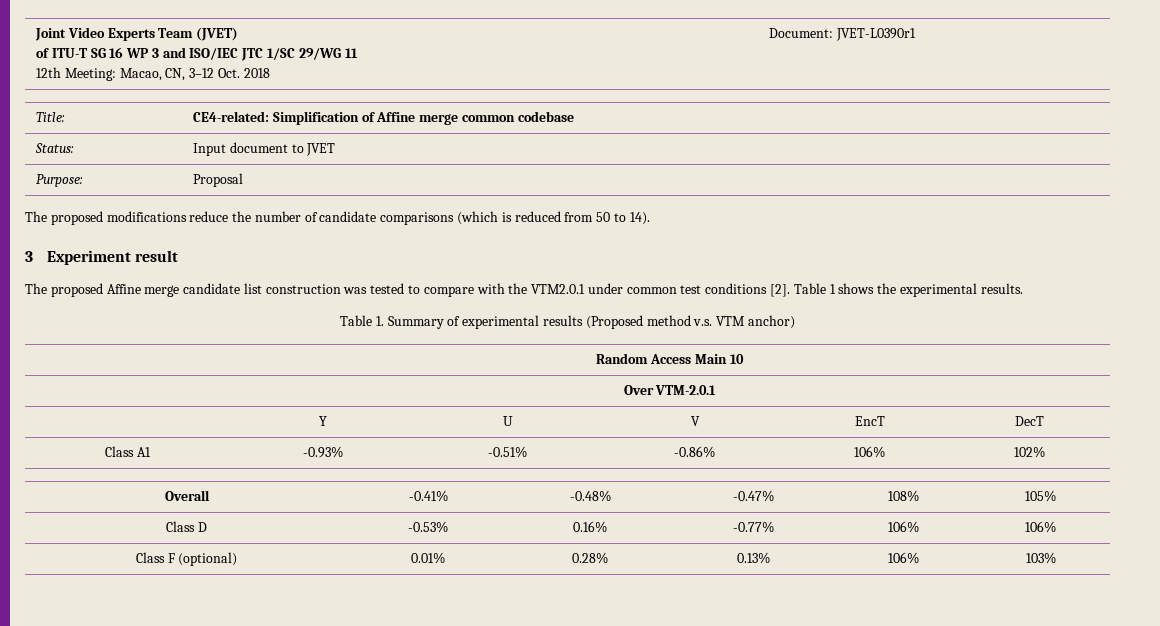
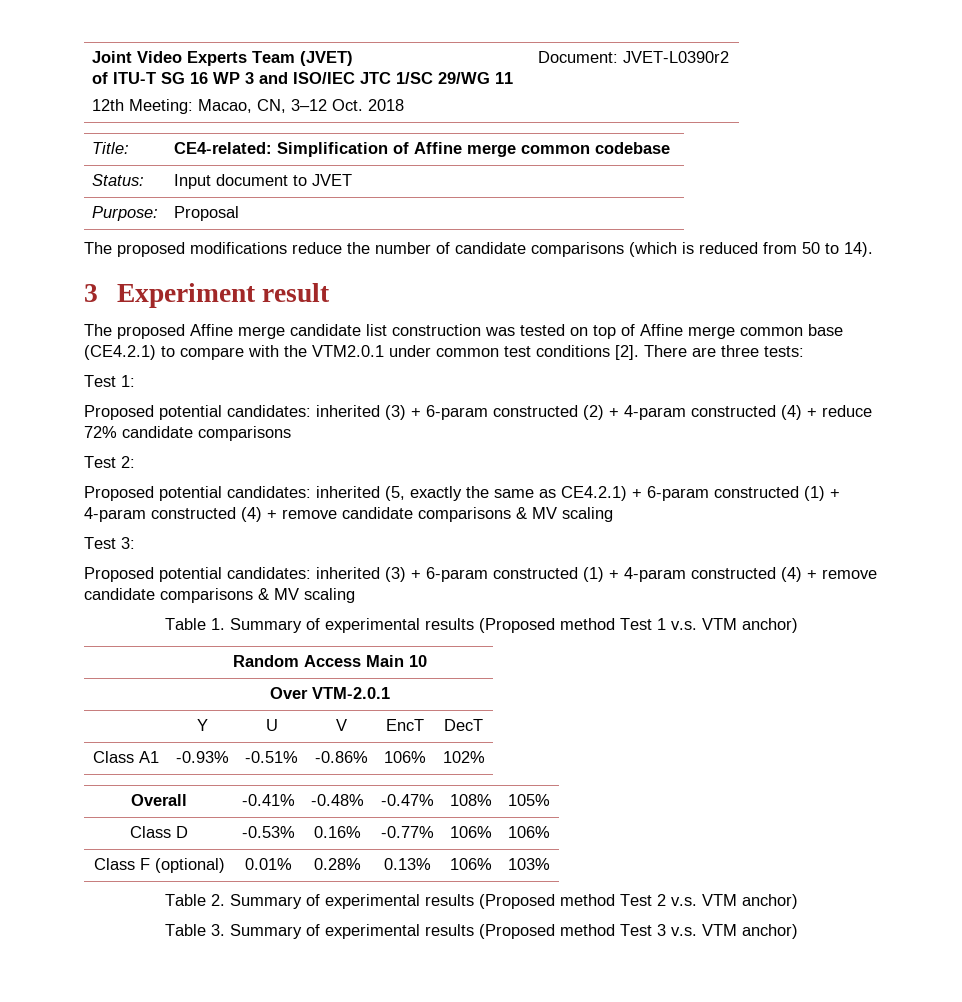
[835,28,916,41] JVET-L0390r1 -> [622,51,729,63] JVET-L0390r2
(405, 288) none -> [570,324,843,339] [84,345,156,360] on top of Affine merge common base (CE4.2.1)
[793,283,1023,297] Table 1 shows the experimental results. -> [644,345,804,357] [84,375,135,387] [84,405,872,420] [84,426,291,441] [84,456,135,468] [84,486,840,501] [84,507,613,522] [84,537,135,549] [84,567,877,582] [84,588,355,603] There are three tests: // Test 1: // Proposed potential candidates: inherited (3) + 6-param constructed (2) + 4-param constructed (4) + reduce 72% candidate comparisons // Test 2: // Proposed potential candidates: inherited (5, exactly the same as CE4.2.1) + 6-param constructed (1) + 4-param constructed (4) + remove candidate comparisons & MV scaling // Test 3: // Proposed potential candidates: inherited (3) + 6-param constructed (1) + 4-param constructed (4) + remove candidate comparisons & MV scaling
(691, 320) none -> [619,618,666,630] Test 1
(1056, 558) none -> [164,894,798,909] [164,924,798,939] // Table 2. Summary of experimental results (Proposed method Test 2 v.s. VTM anchor) // Table 3. Summary of experimental results (Proposed method Test 3 v.s. VTM anchor)

